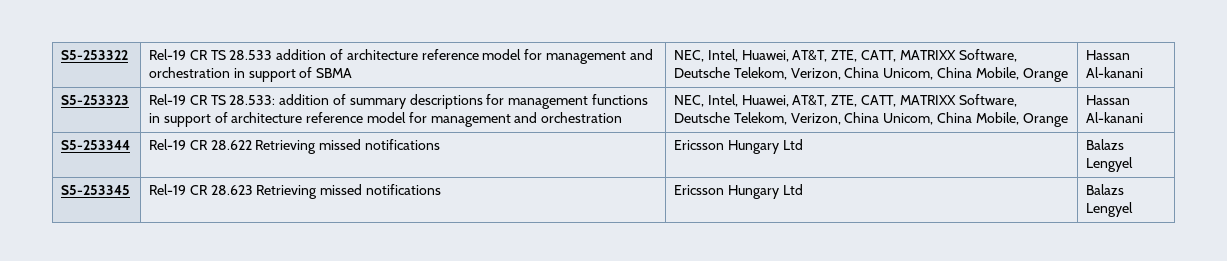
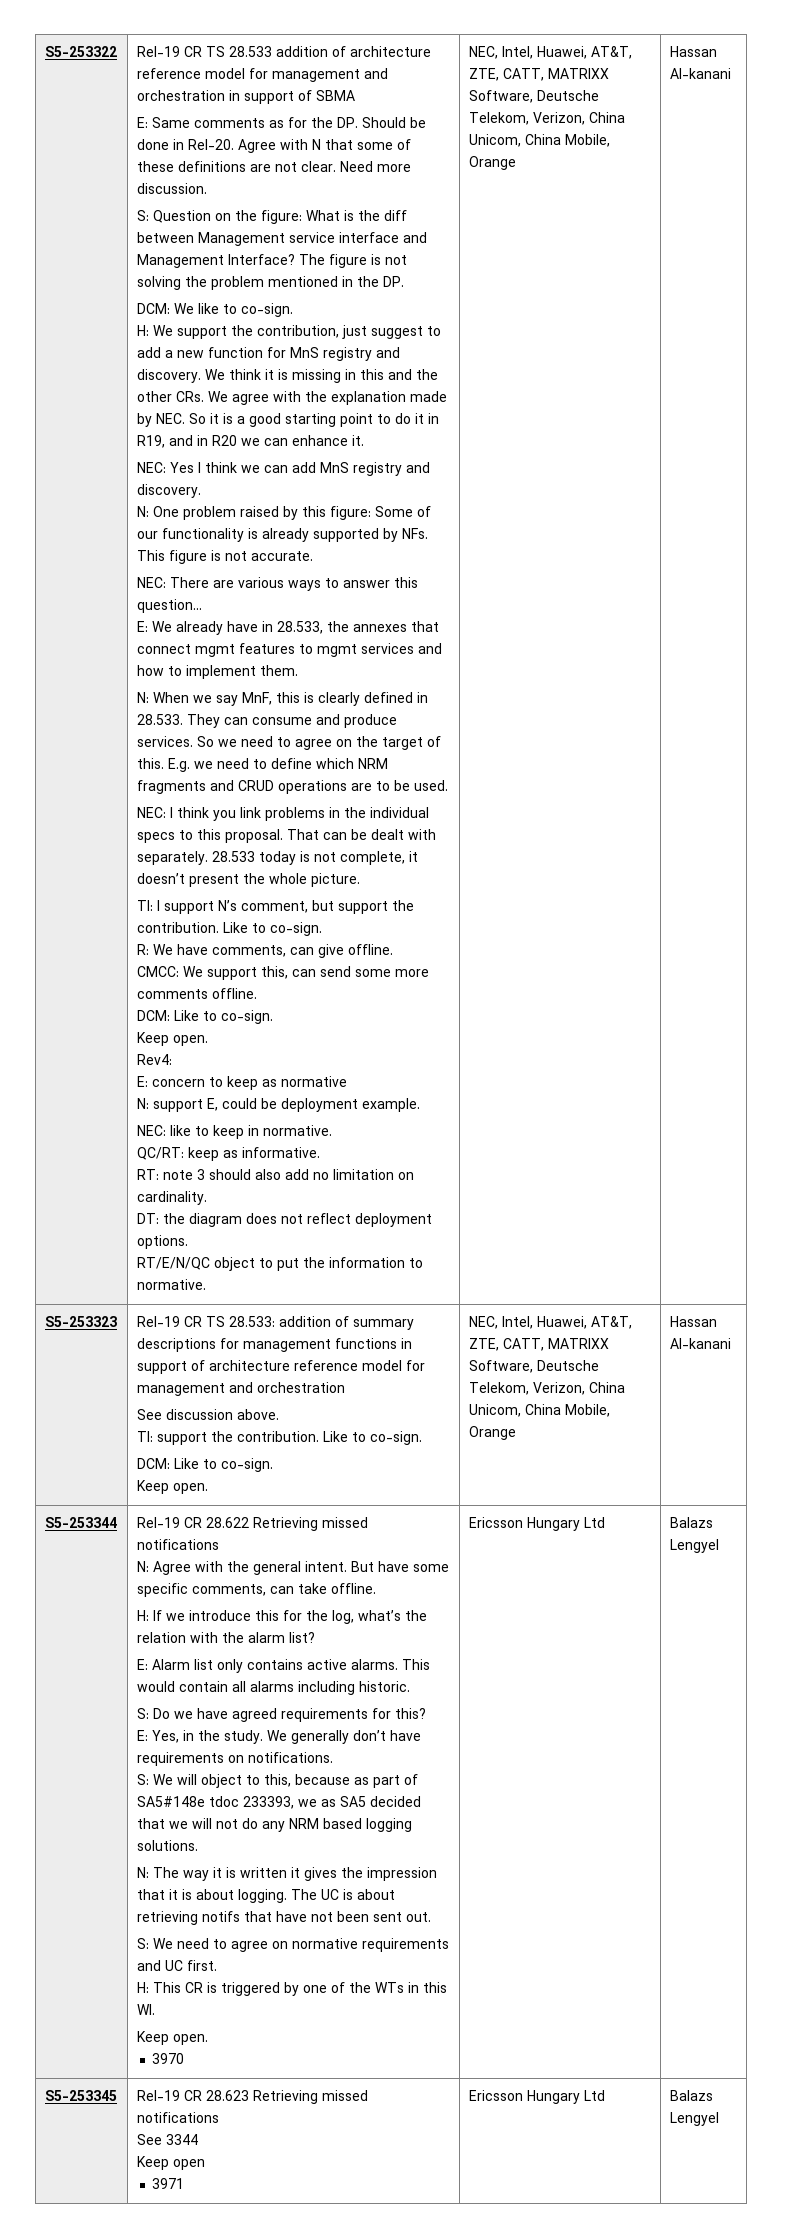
(353, 73) none -> [136,117,426,128] [136,139,411,153] [136,161,411,172] [136,183,207,194] [136,210,407,224] [136,232,427,246] [136,254,407,268] [136,276,404,290] [136,303,293,317] [136,325,441,339] [136,347,400,361] [136,369,438,383] [136,391,447,405] [136,413,439,427] [136,435,364,448] [136,462,430,476] [136,484,201,498] [136,506,431,520] [136,528,428,542] [136,550,313,564] [136,577,418,591] [136,599,202,613] [136,621,439,635] [136,643,442,657] [136,665,298,679] [136,692,428,706] [136,714,397,728] [136,736,441,750] [136,758,388,772] [136,780,448,794] [136,807,429,821] [136,829,436,843] [136,851,418,865] [136,873,360,887] [136,900,414,914] [136,922,322,936] [136,944,393,958] [136,966,429,980] [136,988,257,999] [136,1010,273,1024] [136,1032,208,1046] [136,1054,172,1065] [136,1076,347,1090] [136,1098,420,1112] [136,1125,332,1139] [136,1147,320,1161] [136,1169,414,1180] [136,1191,207,1205] [136,1213,432,1227] [136,1235,188,1249] [136,1257,423,1271] [136,1279,206,1290] // E: Same comments as for the DP. Should be done in Rel-20. Agree with N that some of these definitions are not clear. Need more discussion. // S: Question on the figure: What is the diff between Management service interface and Management Interface? The figure is not solving the problem mentioned in the DP. // DCM: We like to co-sign. // H: We support the contribution, just suggest to add a new function for MnS registry and discovery. We think it is missing in this and the other CRs. We agree with the explanation made by NEC. So it is a good starting point to do it in R19, and in R20 we can enhance it. // NEC: Yes I think we can add MnS registry and discovery. // N: One problem raised by this figure: Some of our functionality is already supported by NFs. This figure is not accurate. // NEC: There are various ways to answer this question… // E: We already have in 28.533, the annexes that connect mgmt features to mgmt services and how to implement them. // N: When we say MnF, this is clearly defined in 28.533. They can consume and produce services. So we need to agree on the target of this. E.g. we need to define which NRM fragments and CRUD operations are to be used. // NEC: I think you link problems in the individual specs to this proposal. That can be dealt with separately. 28.533 today is not complete, it doesn’t present the whole picture. // TI: I support N’s comment, but support the contribution. Like to co-sign. // R: We have comments, can give offline. // CMCC: We support this, can send some more comments offline. // DCM: Like to co-sign. // Keep open. // Rev4: // E: concern to keep as normative // N: support E, could be deployment example. // NEC: like to keep in normative. // QC/RT: keep as informative. // RT: note 3 should also add no limitation on cardinality. // DT: the diagram does not reflect deployment options. // RT/E/N/QC object to put the information to normative.
(623, 117) none -> [136,1409,279,1420] [136,1431,422,1445] [136,1458,273,1472] [136,1480,208,1494] // See discussion above. // TI: support the contribution. Like to co-sign. // DCM: Like to co-sign. // Keep open.
(440, 144) none -> [136,1561,449,1575] [136,1583,376,1597] [136,1610,427,1624] [136,1632,315,1643] [136,1659,430,1673] [136,1681,410,1695] [136,1708,426,1722] [136,1730,421,1744] [136,1752,333,1766] [136,1774,418,1788] [136,1796,421,1809] [136,1818,412,1832] [136,1840,198,1851] [136,1867,437,1881] [136,1889,395,1903] [136,1911,431,1925] [136,1938,449,1952] [136,1960,217,1971] [136,1982,447,1996] [136,2004,155,2015] [136,2031,208,2045] [152,2053,185,2064] // N: Agree with the general intent. But have some specific comments, can take offline. // H: If we introduce this for the log, what’s the relation with the alarm list? // E: Alarm list only contains active alarms. This would contain all alarms including historic. // S: Do we have agreed requirements for this? // E: Yes, in the study. We generally don’t have requirements on notifications. // S: We will object to this, because as part of SA5#148e tdoc 233393, we as SA5 decided that we will not do any NRM based logging solutions. // N: The way it is written it gives the impression that it is about logging. The UC is about retrieving notifs that have not been sent out. // S: We need to agree on normative requirements and UC first. // H: This CR is triggered by one of the WTs in this WI. // Keep open. // 3970
(441, 189) none -> [136,2134,198,2145] [136,2156,205,2170] [152,2178,185,2189] // See 3344 // Keep open // 3971

